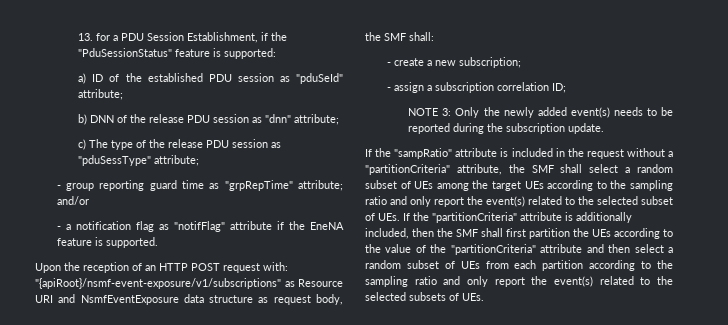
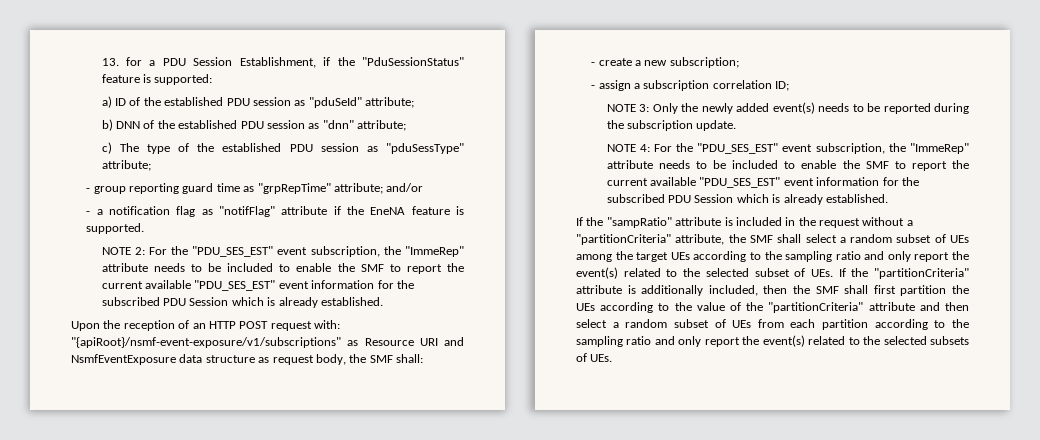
[149,114,185,123] release -> [178,120,238,129] established
[168,139,204,148] release -> [222,143,282,152] established
(158, 242) none -> [101,246,464,257] [101,263,465,274] [101,280,414,291] [101,297,383,308] // NOTE 2: For the "PDU_SES_EST" event subscription, the "ImmeRep" attribute needs to be included to enable the SMF to report the current available "PDU_SES_EST" event information for the subscribed PDU Session which is already established.
(605, 128) none -> [606,143,969,154] [606,160,970,171] [606,177,919,188] [606,194,888,205] // NOTE 4: For the "PDU_SES_EST" event subscription, the "ImmeRep" attribute needs to be included to enable the SMF to report the current available "PDU_SES_EST" event information for the subscribed PDU Session which is already established.

